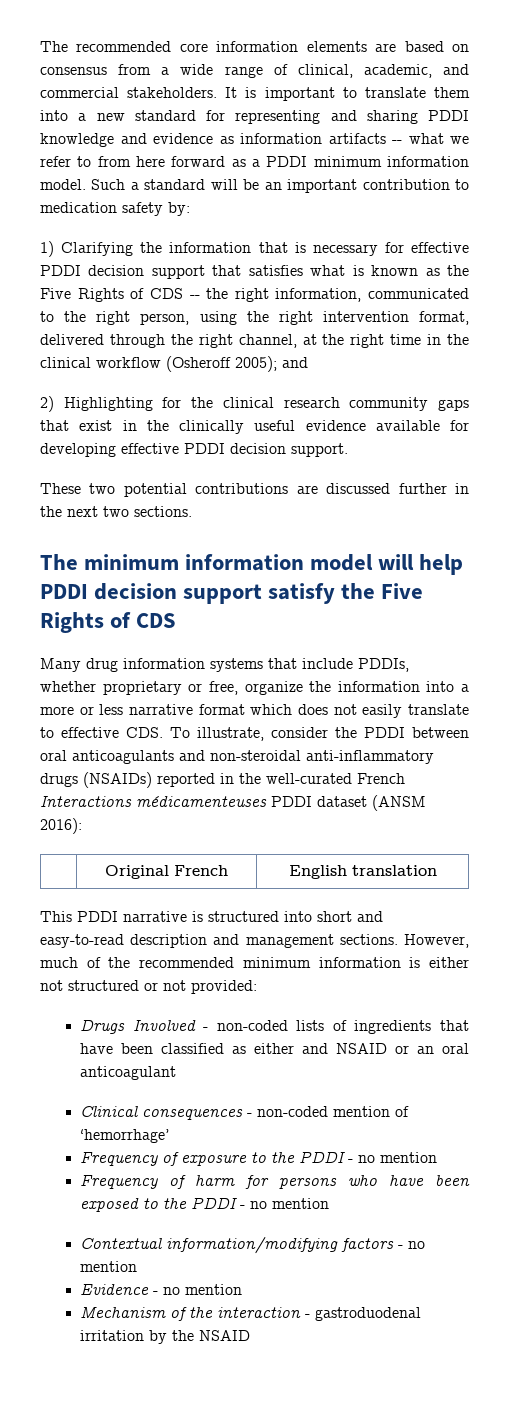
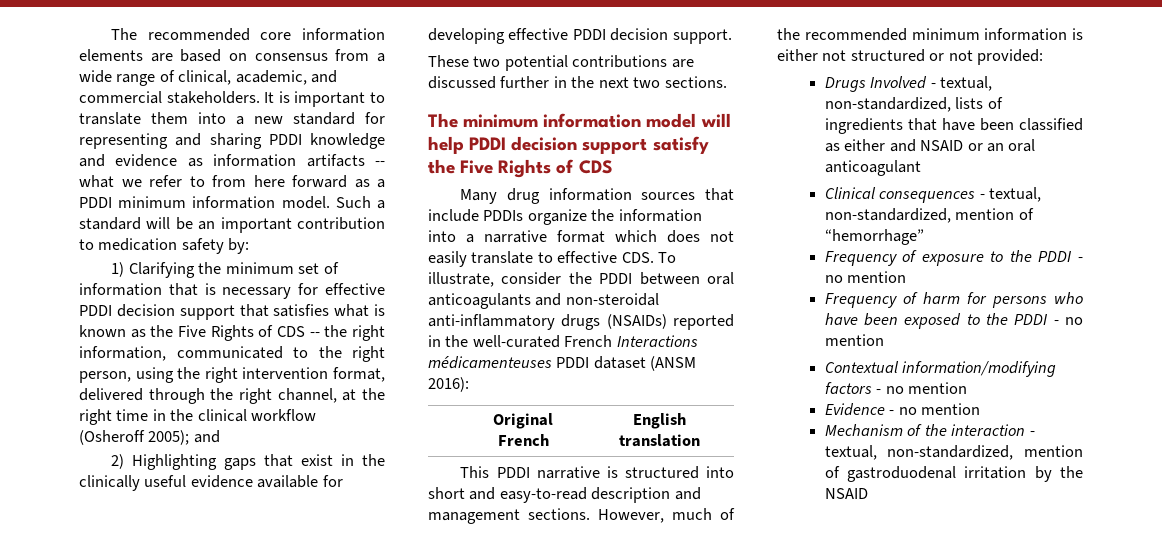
(163, 247) none -> [225,262,339,274] minimum set of
[162,397,429,411] for the clinical research community -> (218, 462) none
[210,658,263,672] systems -> [641,192,696,200] sources
[358,658,409,672] [40,681,238,695] PDDIs, whether proprietary or free, -> [483,210,524,221] PDDIs
[40,704,124,715] more or less -> (474, 238) none
[216,1020,288,1031] non-coded -> [940,76,993,91] [824,97,951,112] textual, non-standardized,
[257,1106,410,1117] [80,1129,170,1143] non-coded mention of ‘hemorrhage’ -> [989,187,1042,202] [824,208,1034,223] [824,229,924,245] textual, non-standardized, mention of “hemorrhage”
(311, 1316) none -> [824,445,1083,460] [824,466,840,478] textual, non-standardized, mention of

